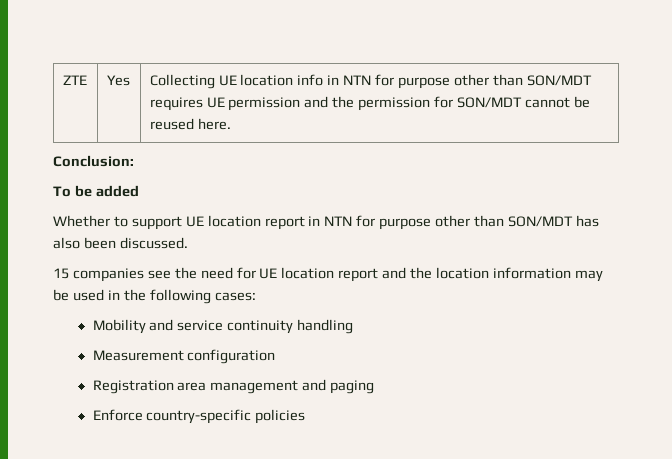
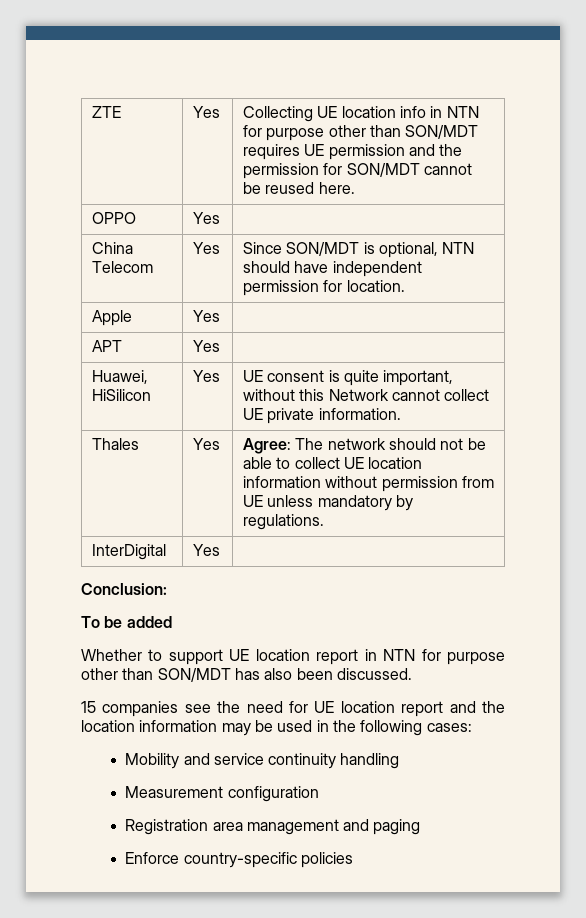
(231, 124) none -> [92,212,137,224] [193,212,221,224] [92,242,134,254] [92,261,154,273] [193,242,221,254] [243,242,475,258] [243,261,422,277] [243,280,405,296] [92,310,133,326] [193,310,221,322] [92,340,123,352] [193,340,221,352] [92,370,149,384] [92,389,152,401] [193,370,221,382] [243,370,454,386] [243,389,490,401] [243,408,401,424] [92,438,140,450] [193,438,221,450] [243,438,486,454] [243,457,423,469] [243,476,494,492] [243,495,413,511] [243,514,325,530] [92,544,167,560] [193,544,221,556] // OPPO | Yes | // China Telecom | Yes | Since SON/MDT is optional, NTN should have independent permission for location. // Apple | Yes | // APT | Yes | // Huawei, HiSilicon | Yes | UE consent is quite important, without this Network cannot collect UE private information. // Thales | Yes | Agree: The network should not be able to collect UE location information without permission from UE unless mandatory by regulations. // InterDigital | Yes |

